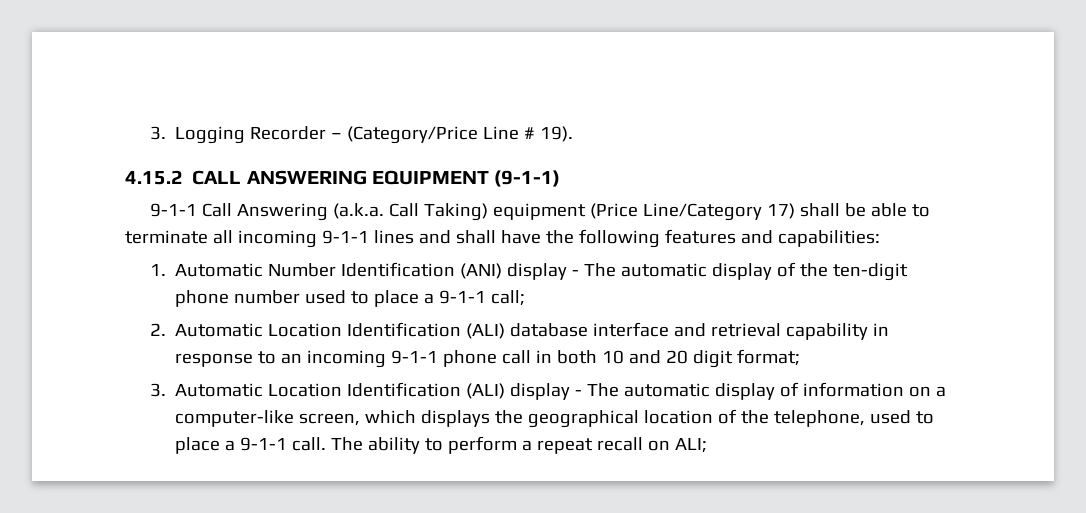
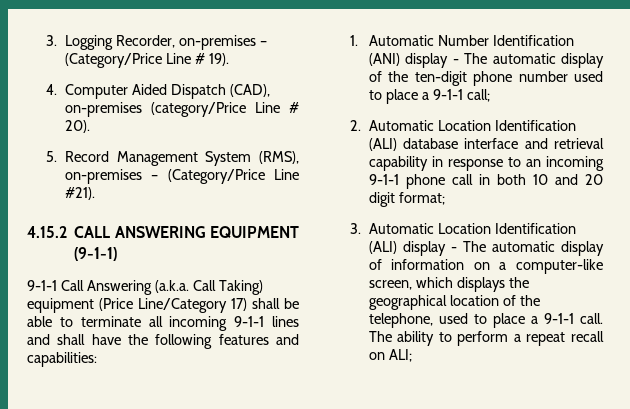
[250,126,327,140] Recorder -> [115,35,256,50] Recorder, on-premises
(574, 134) none -> [45,84,270,99] [64,102,299,117] [64,120,90,133] [45,151,299,166] [64,169,299,184] [64,187,95,200] // 4. Computer Aided Dispatch (CAD), on-premises (category/Price Line # 20). // 5. Record Management System (RMS), on-premises – (Category/Price Line #21).

